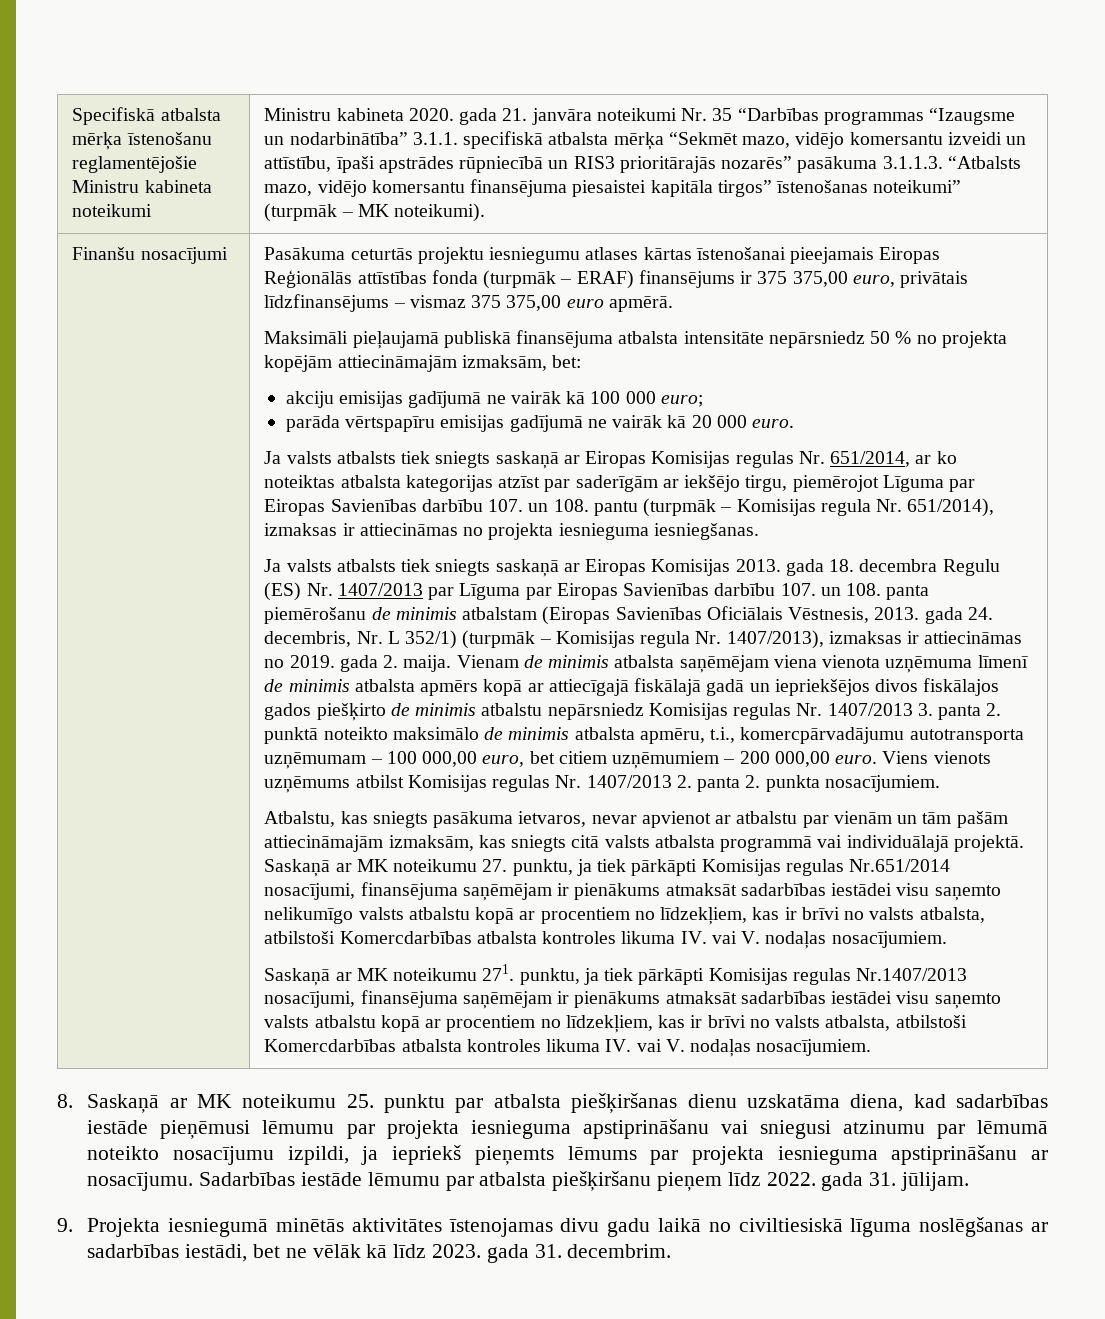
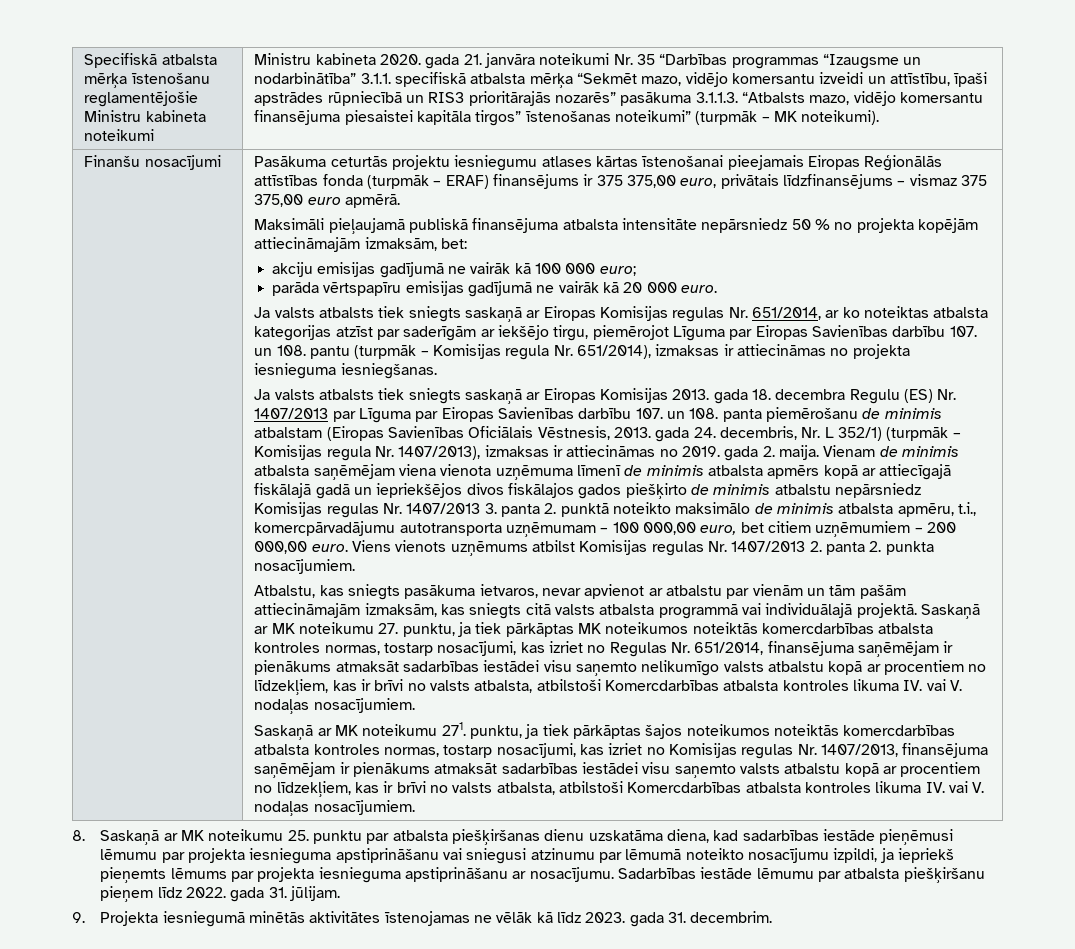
[631,859,951,876] [264,883,356,900] pārkāpti Komisijas regulas Nr.651/2014 nosacījumi, -> [505,622,934,637] [254,641,764,657] pārkāptas MK noteikumos noteiktās komercdarbības atbalsta kontroles normas, tostarp nosacījumi, kas izriet no Regulas Nr. 651/2014,
[638,968,968,985] [264,991,356,1008] pārkāpti Komisijas regulas Nr.1407/2013 nosacījumi, -> [572,724,956,739] [254,743,898,759] pārkāptas šajos noteikumos noteiktās komercdarbības atbalsta kontroles normas, tostarp nosacījumi, kas izriet no Komisijas regulas Nr. 1407/2013,
[560,1217,1048,1237] [87,1244,280,1262] divu gadu laikā no civiltiesiskā līguma noslēgšanas ar sadarbības iestādi, bet -> (470, 918) none

